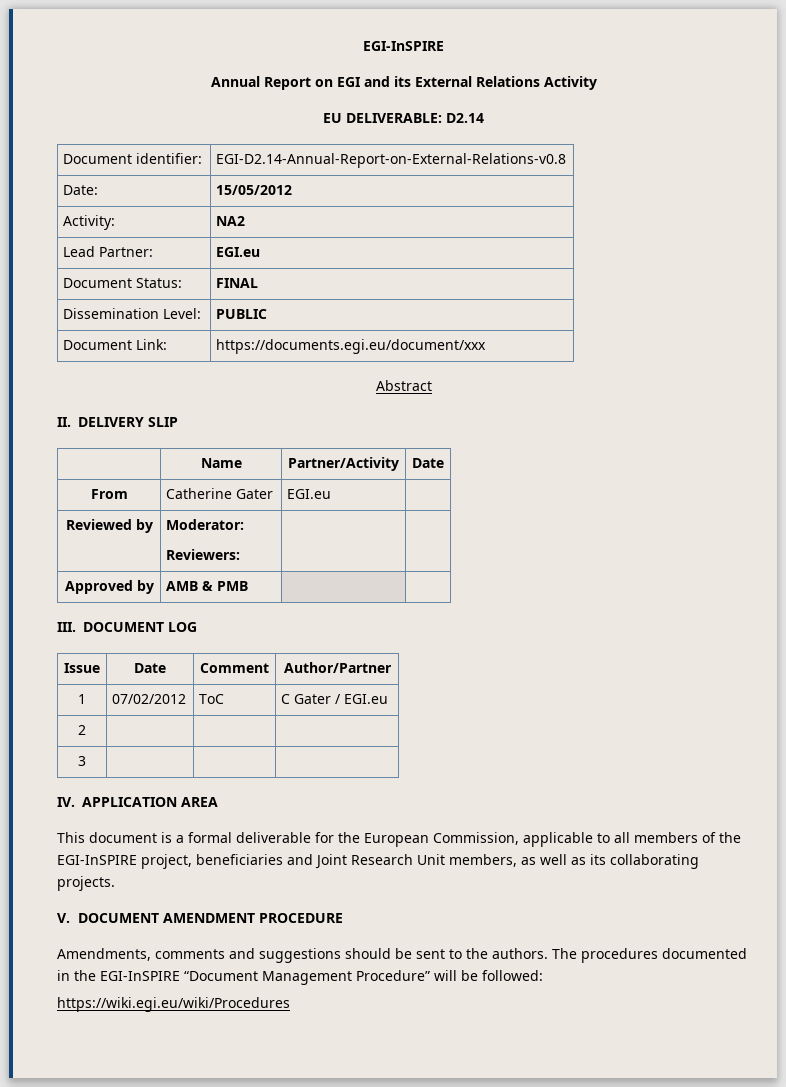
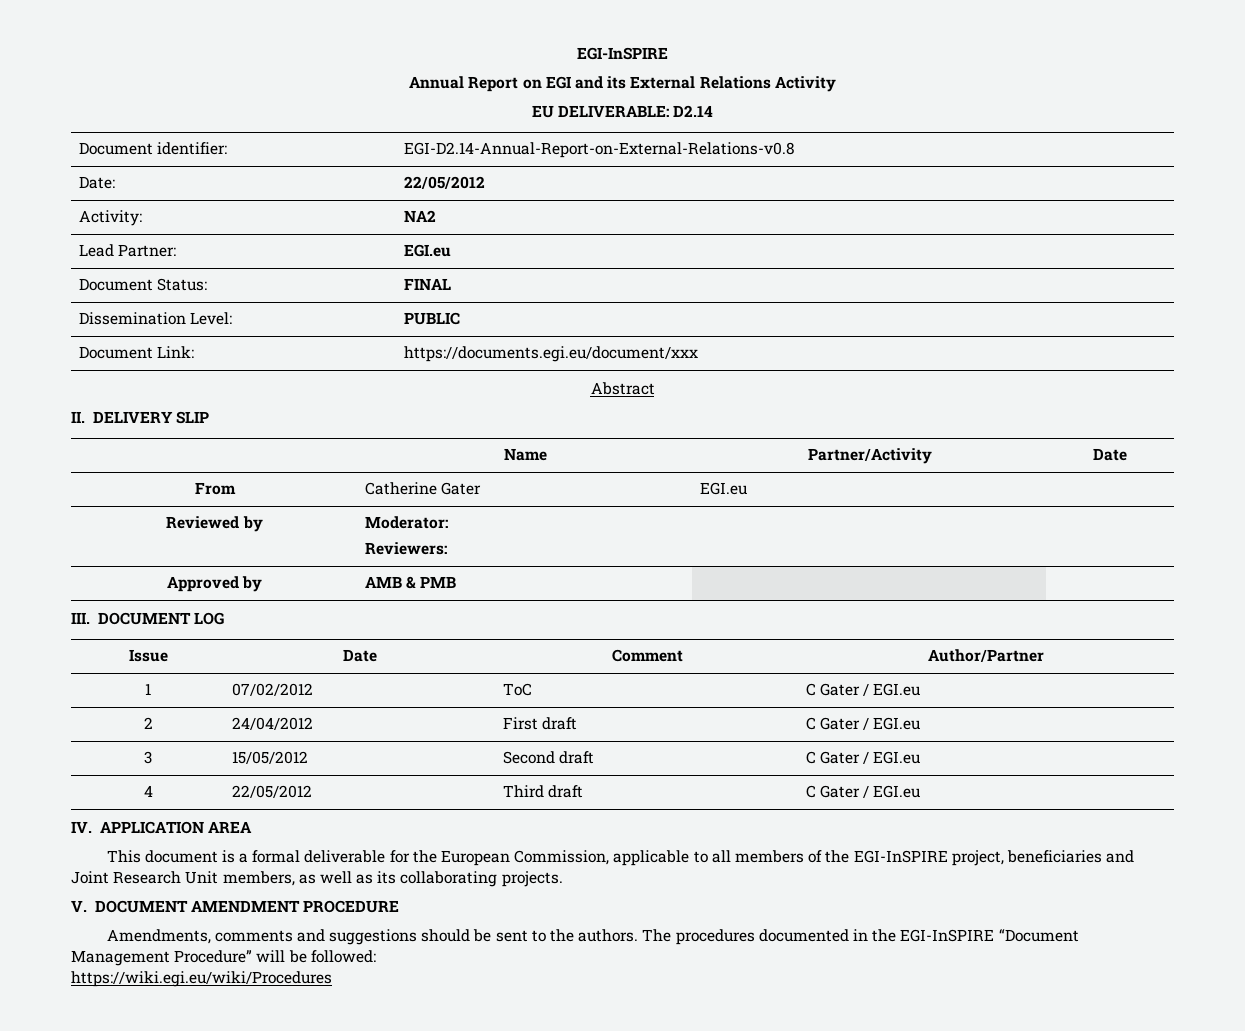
[216,185,293,195] 15/05/2012 -> [403,176,485,189] 22/05/2012
[78,756,86,766] | | // 3 | | | -> [231,717,313,730] [502,717,577,730] [805,717,921,730] [144,751,152,764] [231,751,308,764] [502,751,594,764] [805,751,921,764] [143,785,153,797] [231,785,312,798] [502,785,583,798] [805,785,921,798] 24/04/2012 | First draft | C Gater / EGI.eu // 3 | 15/05/2012 | Second draft | C Gater / EGI.eu // 4 | 22/05/2012 | Third draft | C Gater / EGI.eu

